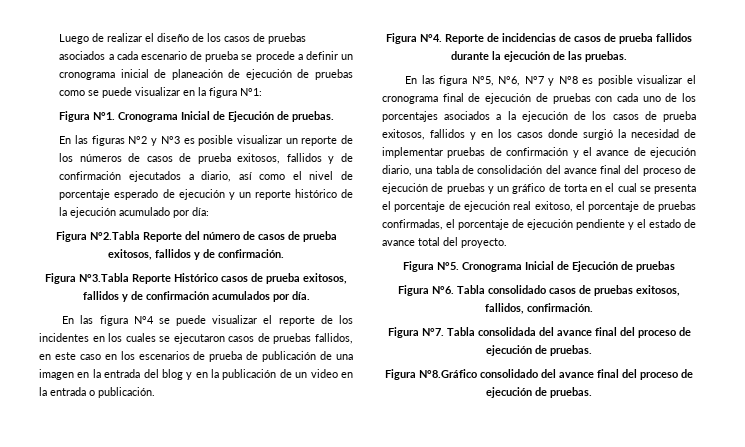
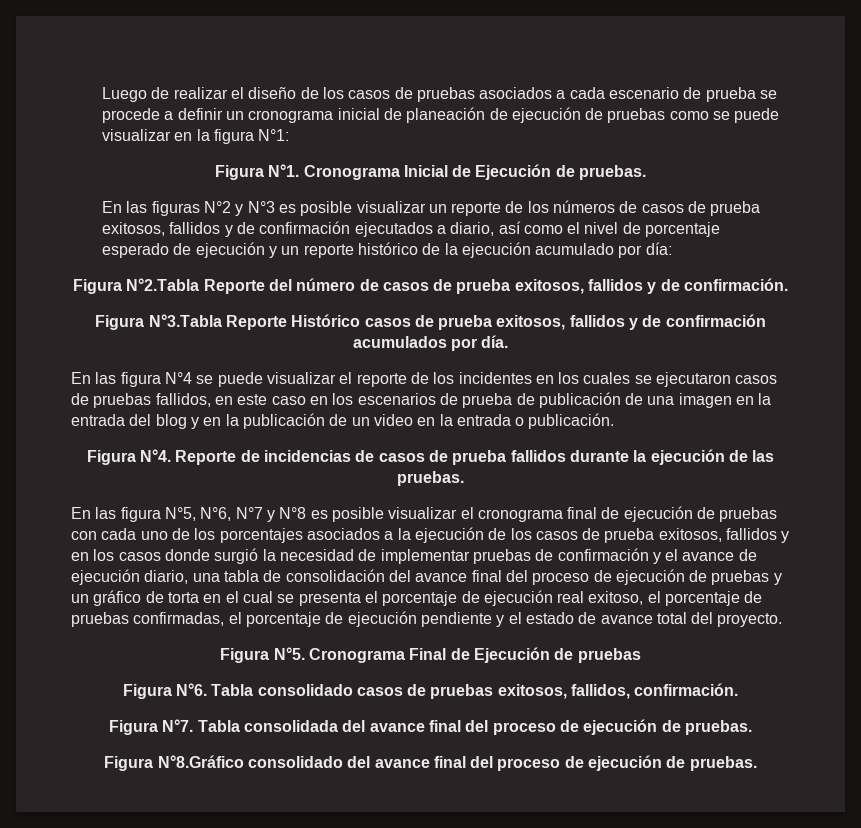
[525,261,554,270] Inicial -> [409,648,447,660] Final

